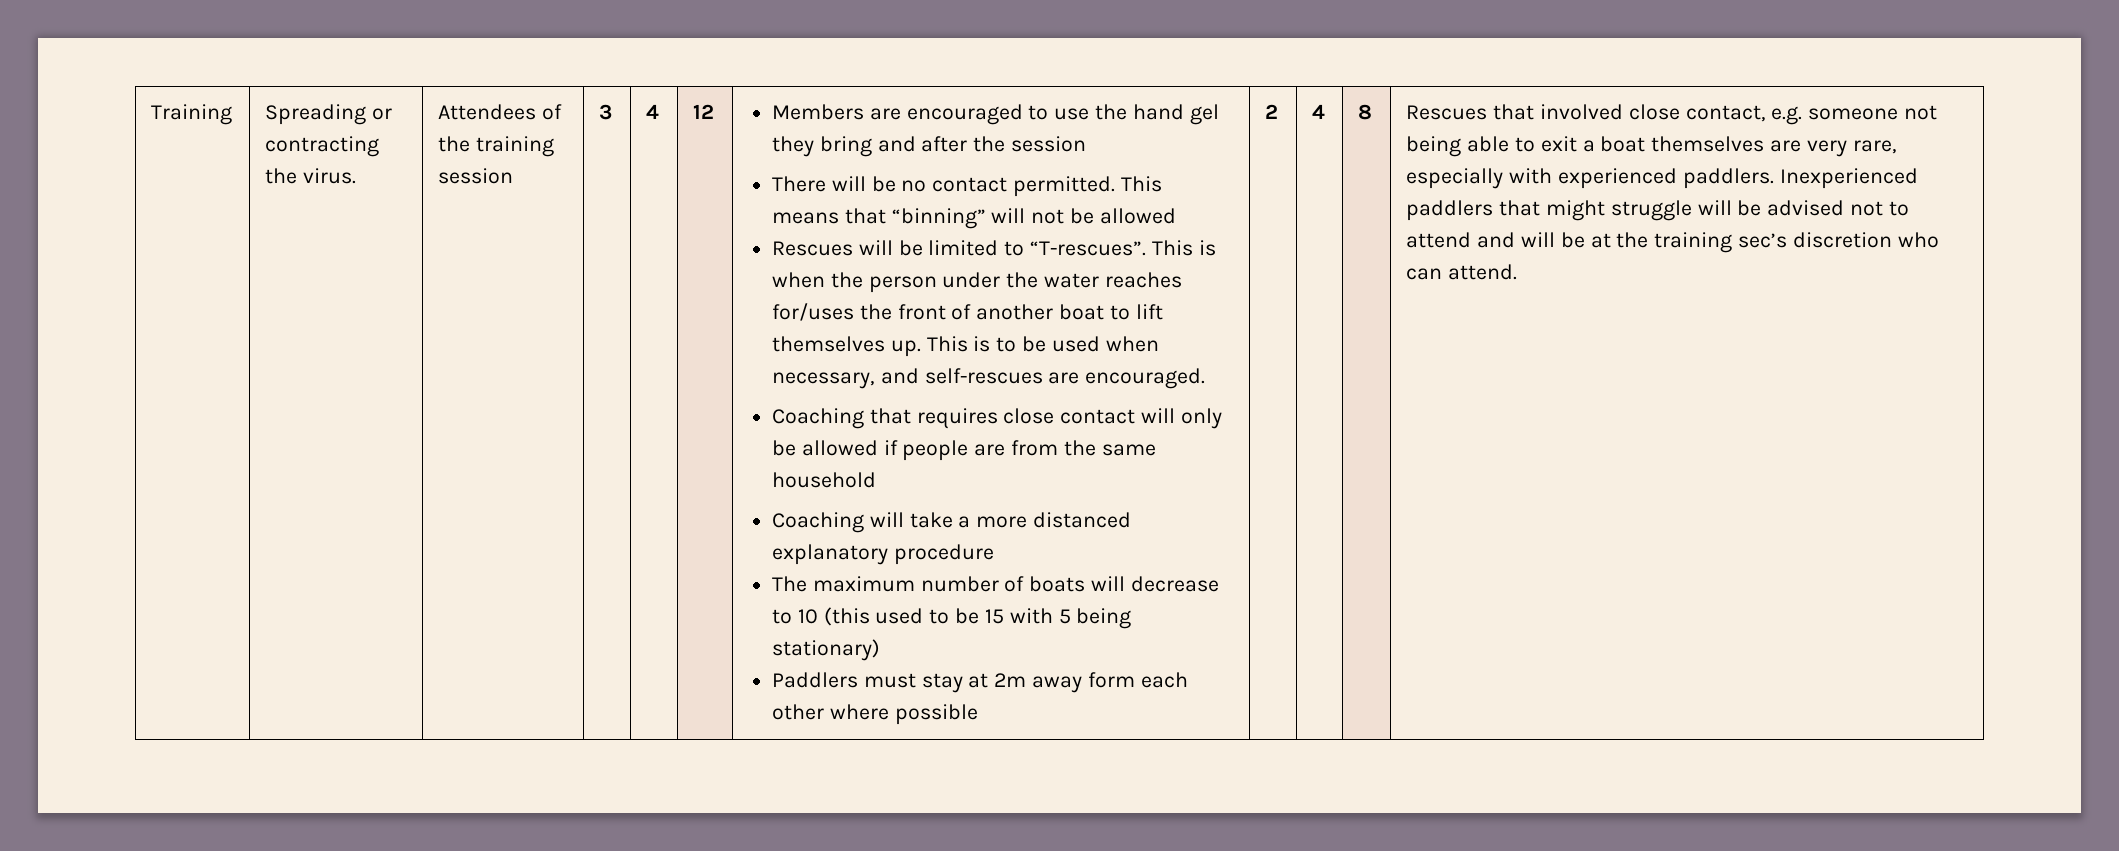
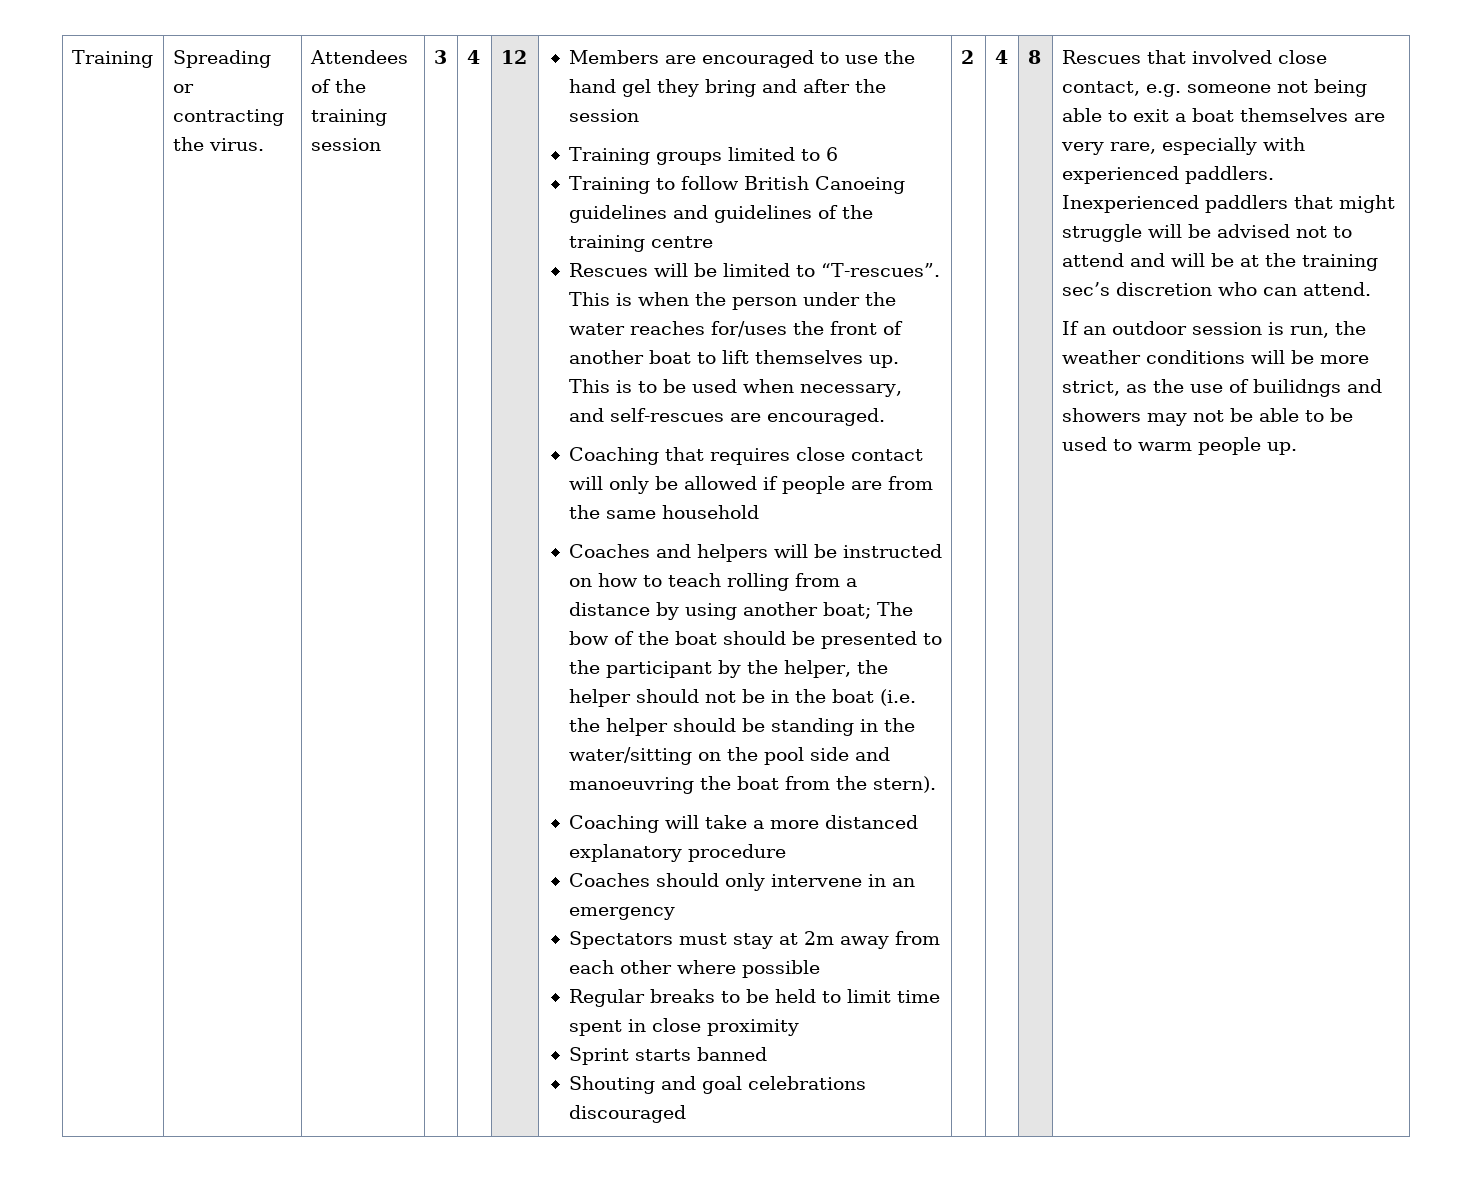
[772,176,1162,197] [772,208,1176,229] There will be no contact permitted. This means that “binning” will not be allowed -> [568,147,838,165] [568,176,905,194] [568,205,873,223] [568,235,713,252] Training groups limited to 6 // Training to follow British Canoeing guidelines and guidelines of the training centre
(877, 480) none -> [568,544,942,562] [568,573,857,591] [568,602,913,620] [568,631,942,649] [568,660,888,678] [568,689,916,707] [568,718,915,736] [568,747,890,765] [568,776,936,794] // Coaches and helpers will be instructed on how to teach rolling from a distance by using another boat; The bow of the boat should be presented to the participant by the helper, the helper should not be in the boat (i.e. the helper should be standing in the water/sitting on the pool side and manoeuvring the boat from the stern).
[772,576,1219,592] [772,607,1132,629] [772,639,881,661] [772,672,859,688] The maximum number of boats will decrease to 10 (this used to be 15 with 5 being stationary) // Paddlers -> [568,873,915,891] [568,907,675,920] [568,931,673,949] Coaches should only intervene in an emergency // Spectators
[1087,672,1135,688] form -> [894,931,940,945] from
(978, 714) none -> [568,989,940,1007] [568,1018,799,1036] [568,1047,767,1065] [568,1076,866,1094] [568,1105,686,1123] // Regular breaks to be held to limit time spent in close proximity // Sprint starts banned // Shouting and goal celebrations discouraged
(1518, 272) none -> [1061,321,1366,338] [1061,350,1369,364] [1061,379,1382,397] [1061,408,1353,426] [1061,437,1297,455] // If an outdoor session is run, the weather conditions will be more strict, as the use of builidngs and showers may not be able to be used to warm people up.

